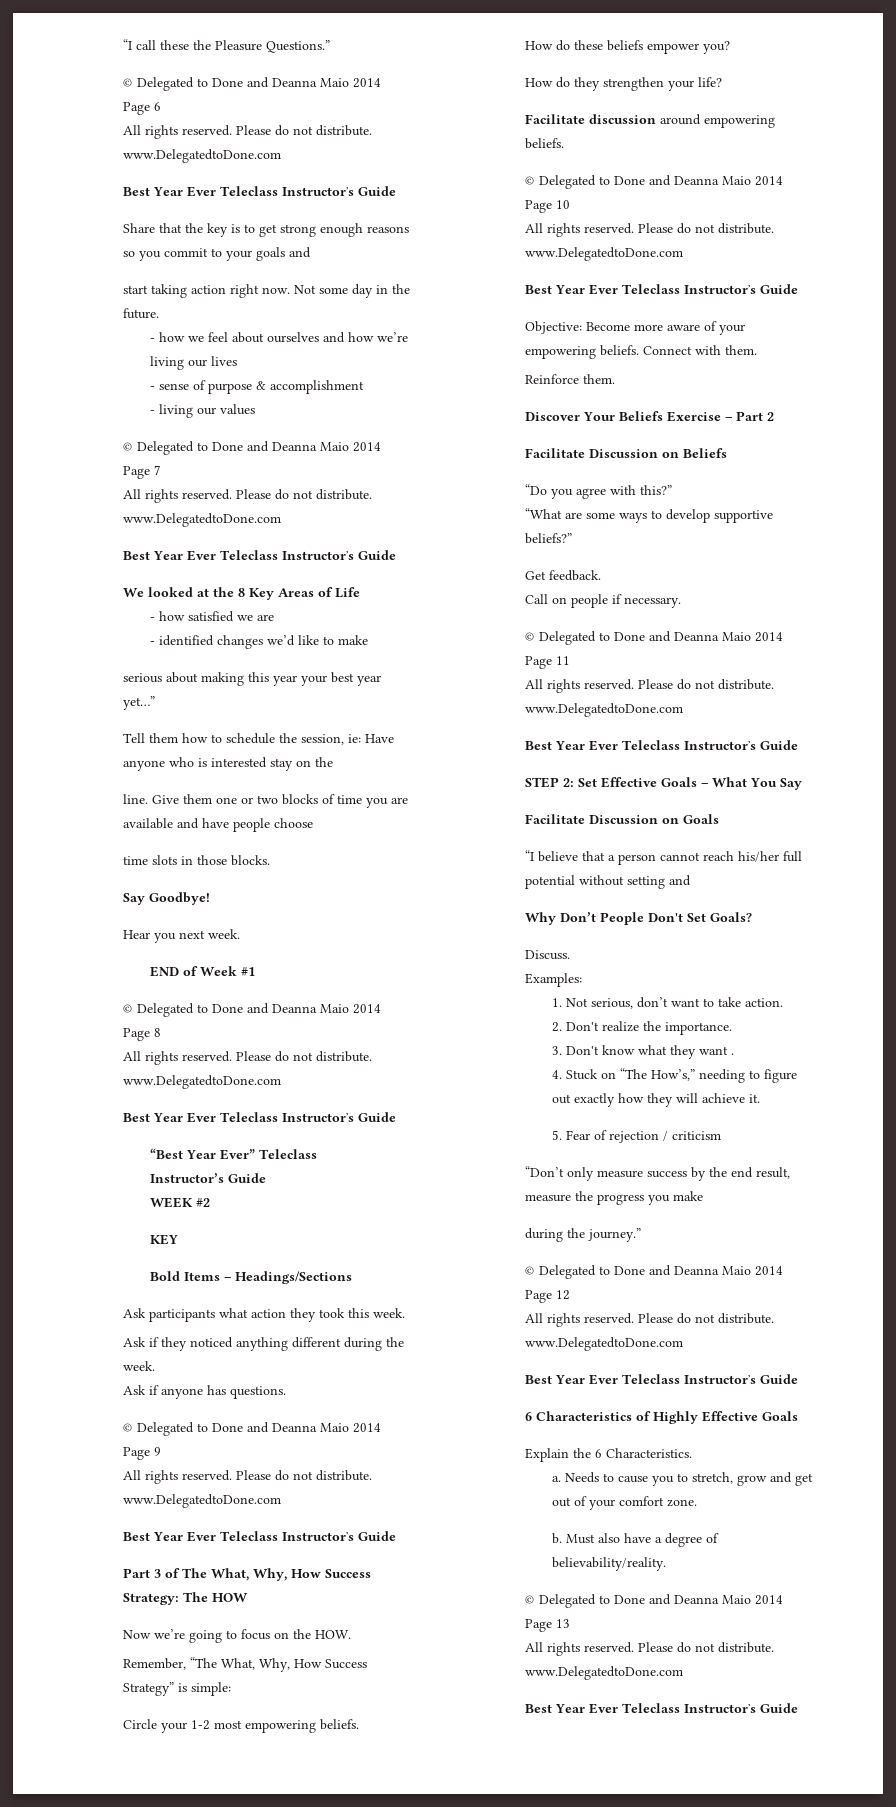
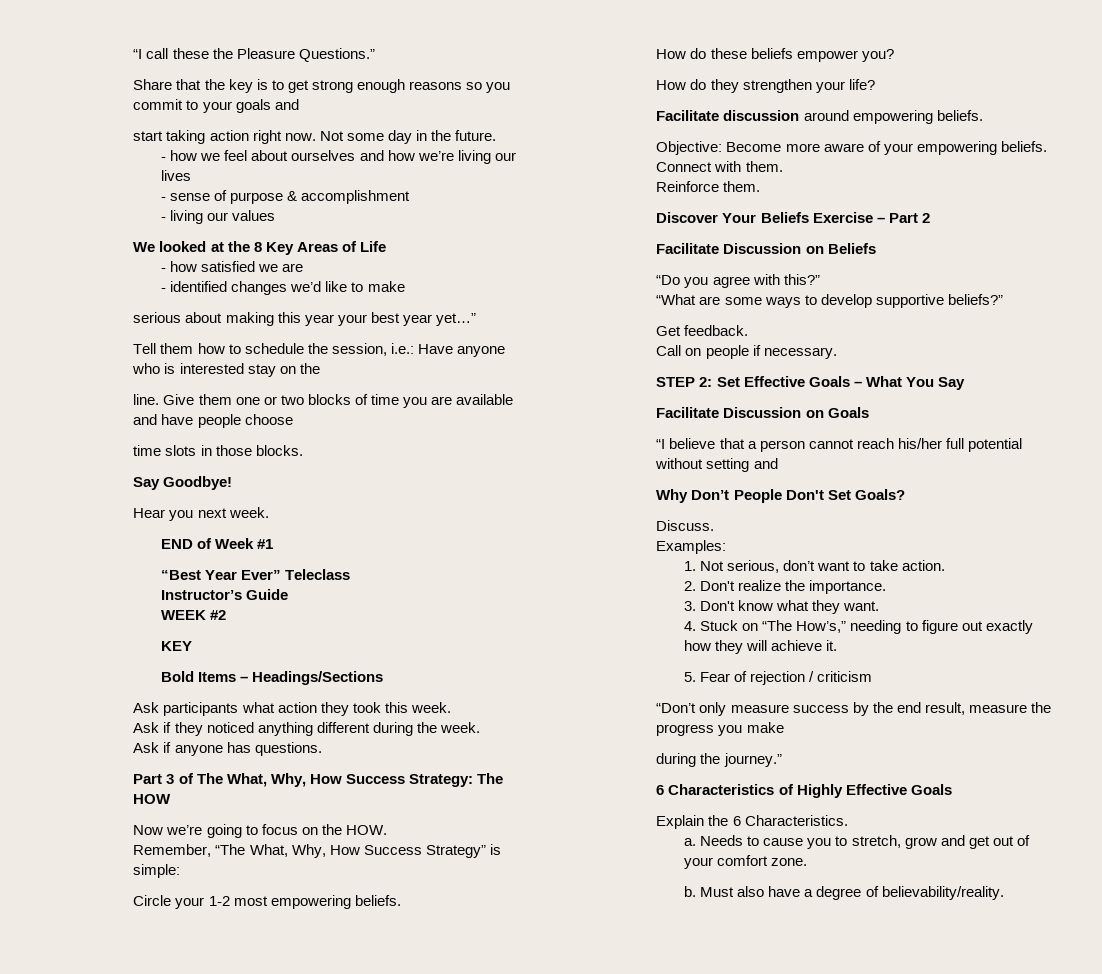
[123,77,382,91] [123,102,162,115] [123,125,373,139] [123,149,282,163] [123,186,397,197] // © Delegated to Done and Deanna Maio 2014 Page 6 // All rights reserved. Please do not distribute. www.DelegatedtoDone.com // Best Year Ever Teleclass Instructorʼs Guide -> (375, 55) none
[123,441,382,455] [123,465,162,479] [123,489,373,503] [123,513,282,527] [123,550,397,561] // © Delegated to Done and Deanna Maio 2014 Page 7 // All rights reserved. Please do not distribute. www.DelegatedtoDone.com // Best Year Ever Teleclass Instructorʼs Guide -> (276, 215) none
[348,734,362,743] ie: -> [390,343,414,354] i.e.:
[123,1003,382,1017] [123,1028,162,1041] [123,1051,373,1065] [123,1075,282,1089] [123,1112,397,1123] // © Delegated to Done and Deanna Maio 2014 Page 8 // All rights reserved. Please do not distribute. www.DelegatedtoDone.com // Best Year Ever Teleclass Instructorʼs Guide -> (274, 544) none
[123,1422,382,1436] [123,1447,162,1460] [123,1470,373,1484] [123,1494,282,1508] [123,1531,397,1542] // © Delegated to Done and Deanna Maio 2014 Page 9 // All rights reserved. Please do not distribute. www.DelegatedtoDone.com // Best Year Ever Teleclass Instructorʼs Guide -> (322, 749) none
[525,175,784,189] [525,200,571,213] [525,223,775,237] [525,247,684,261] [525,284,799,295] // © Delegated to Done and Deanna Maio 2014 Page 10 // All rights reserved. Please do not distribute. www.DelegatedtoDone.com // Best Year Ever Teleclass Instructorʼs Guide -> (983, 115) none
[525,631,784,645] [525,656,571,669] [525,679,775,693] [525,703,684,717] [525,740,799,751] // © Delegated to Done and Deanna Maio 2014 Page 11 // All rights reserved. Please do not distribute. www.DelegatedtoDone.com // Best Year Ever Teleclass Instructorʼs Guide -> (837, 353) none
[698,1046,734,1055] want . -> [843,601,880,611] want.
[525,1265,784,1279] [525,1290,571,1303] [525,1313,775,1327] [525,1337,684,1351] [525,1374,799,1385] // © Delegated to Done and Deanna Maio 2014 Page 12 // All rights reserved. Please do not distribute. www.DelegatedtoDone.com // Best Year Ever Teleclass Instructorʼs Guide -> (782, 760) none
[525,1594,784,1608] [525,1619,571,1632] [525,1642,775,1656] [525,1666,684,1680] [525,1703,799,1714] // © Delegated to Done and Deanna Maio 2014 Page 13 // All rights reserved. Please do not distribute. www.DelegatedtoDone.com // Best Year Ever Teleclass Instructorʼs Guide -> (1004, 893) none

